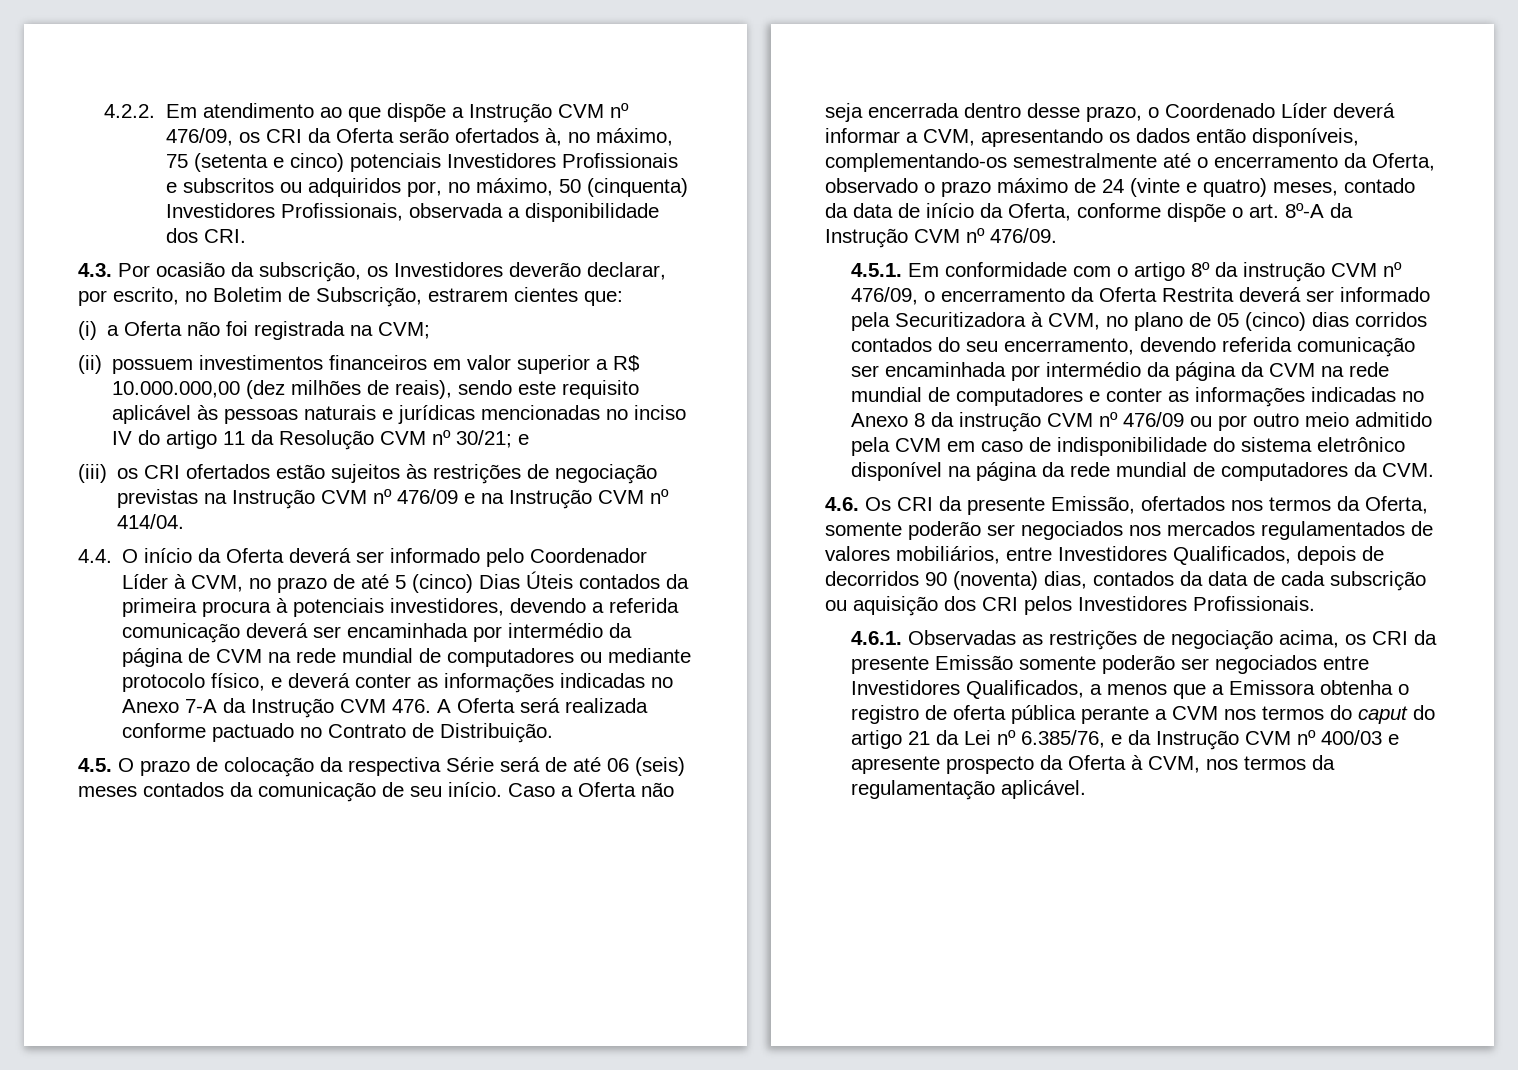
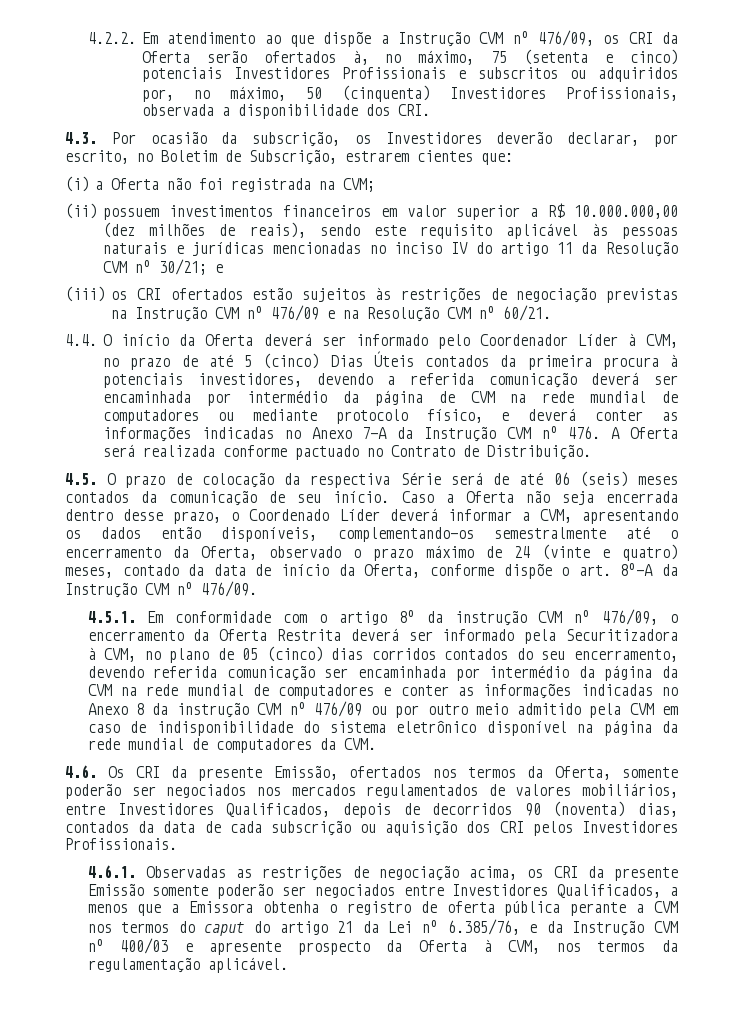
[509,489,670,509] [117,514,185,529] Instrução CVM nº 414/04. -> [367,305,552,322] Resolução CVM nº 60/21.
(387, 706) none -> [541,426,558,439] nº

